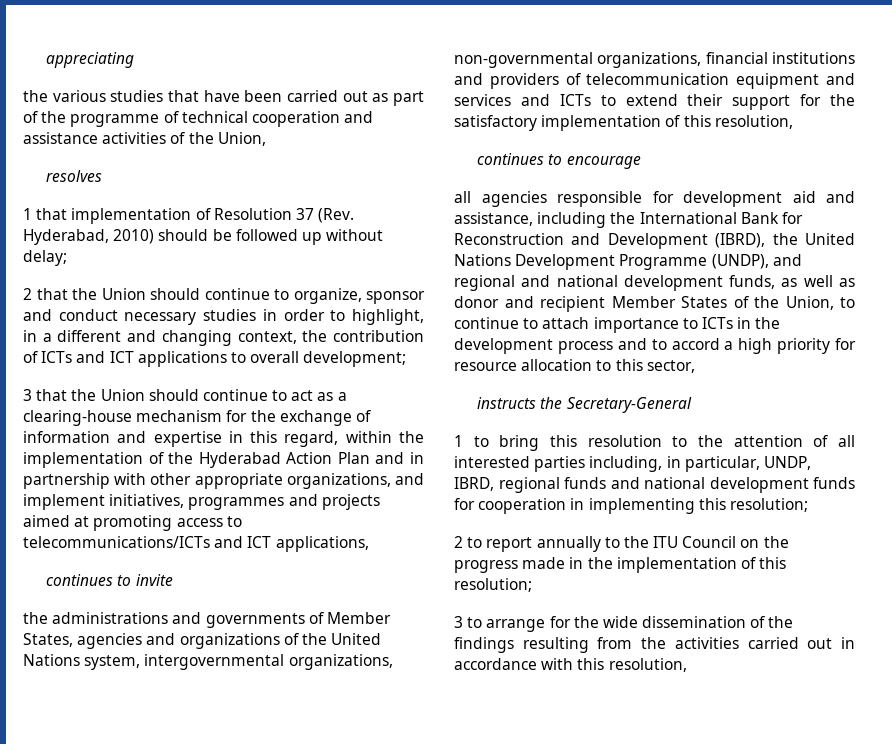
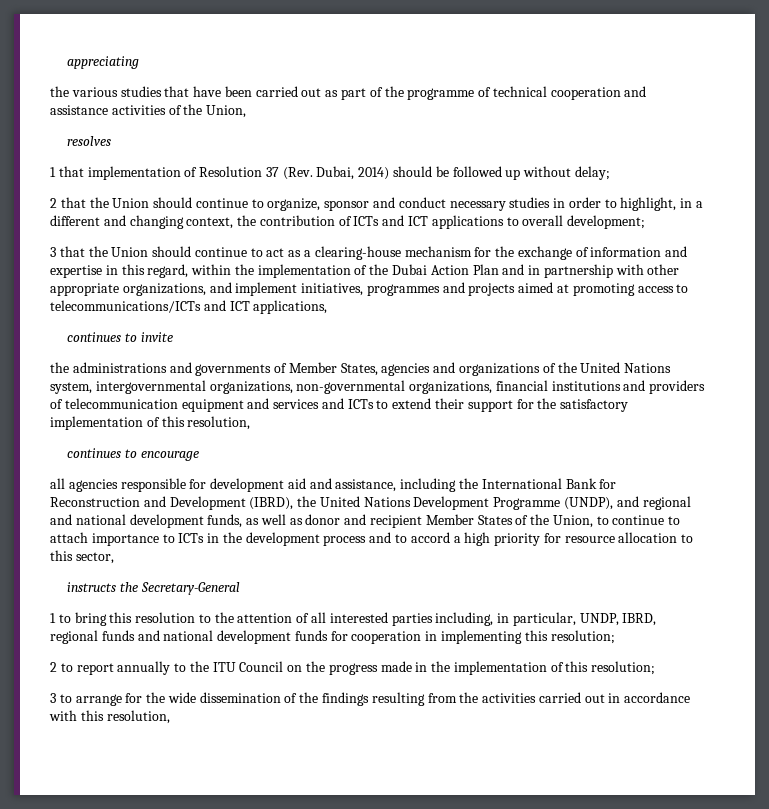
[23,229,155,245] Hyderabad, 2010) -> [316,166,390,180] Dubai, 2014)
[198,452,281,468] Hyderabad -> [392,264,428,275] Dubai

